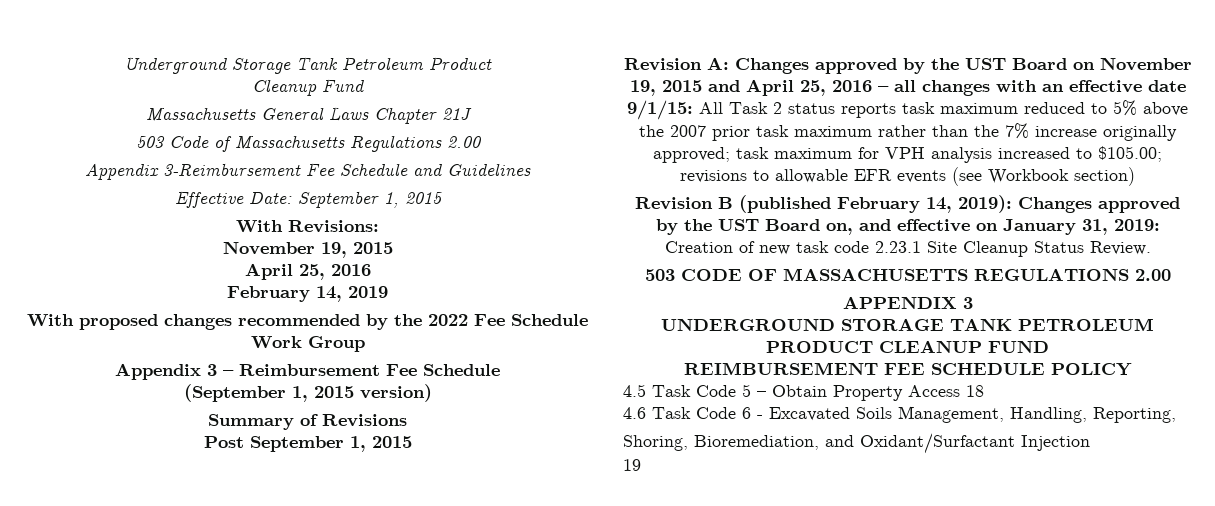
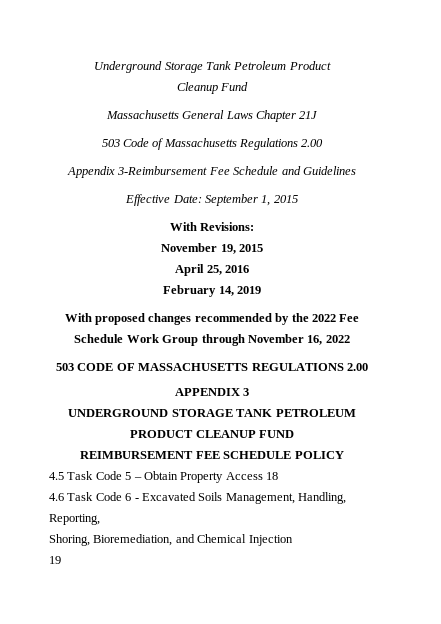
[115,363,500,380] [183,384,432,402] [208,414,407,430] [203,436,412,452] [623,57,1192,74] [629,79,1186,96] [627,100,1188,120] [639,123,1177,141] [653,146,1162,163] [680,167,1135,186] [635,195,1180,213] [655,219,1160,235] [664,241,1151,257] // Appendix 3 – Reimbursement Fee Schedule // (September 1, 2015 version) // Summary of Revisions // Post September 1, 2015 // Revision A: Changes approved by the UST Board on November 19, 2015 and April 25, 2016 – all changes with an effective date 9/1/15: All Task 2 status reports task maximum reduced to 5% above the 2007 prior task maximum rather than the 7% increase originally approved; task maximum for VPH analysis increased to $105.00; revisions to allowable EFR events (see Workbook section) // Revision B (published February 14, 2019): Changes approved by the UST Board on, and effective on January 31, 2019: Creation of new task code 2.23.1 Site Cleanup Status Review. -> [201,334,350,346] through November 16, 2022
[860,433,1015,454] Oxidant/Surfactant -> [197,534,247,543] Chemical

